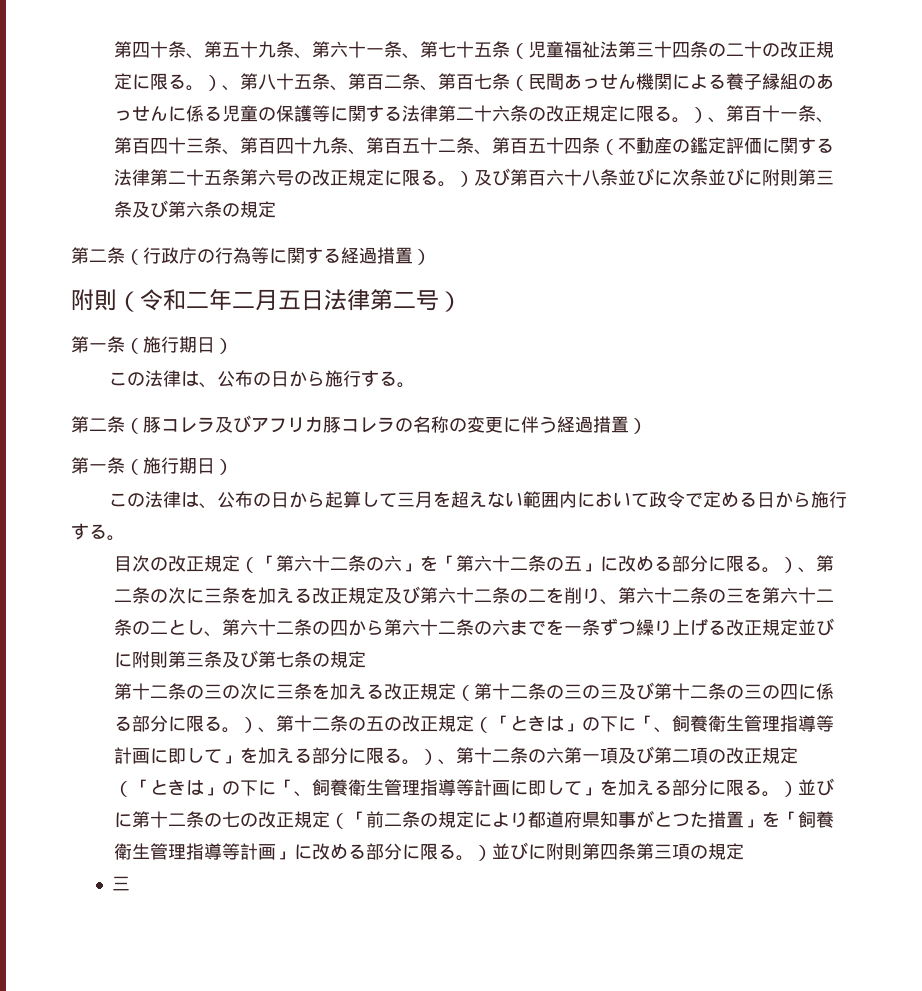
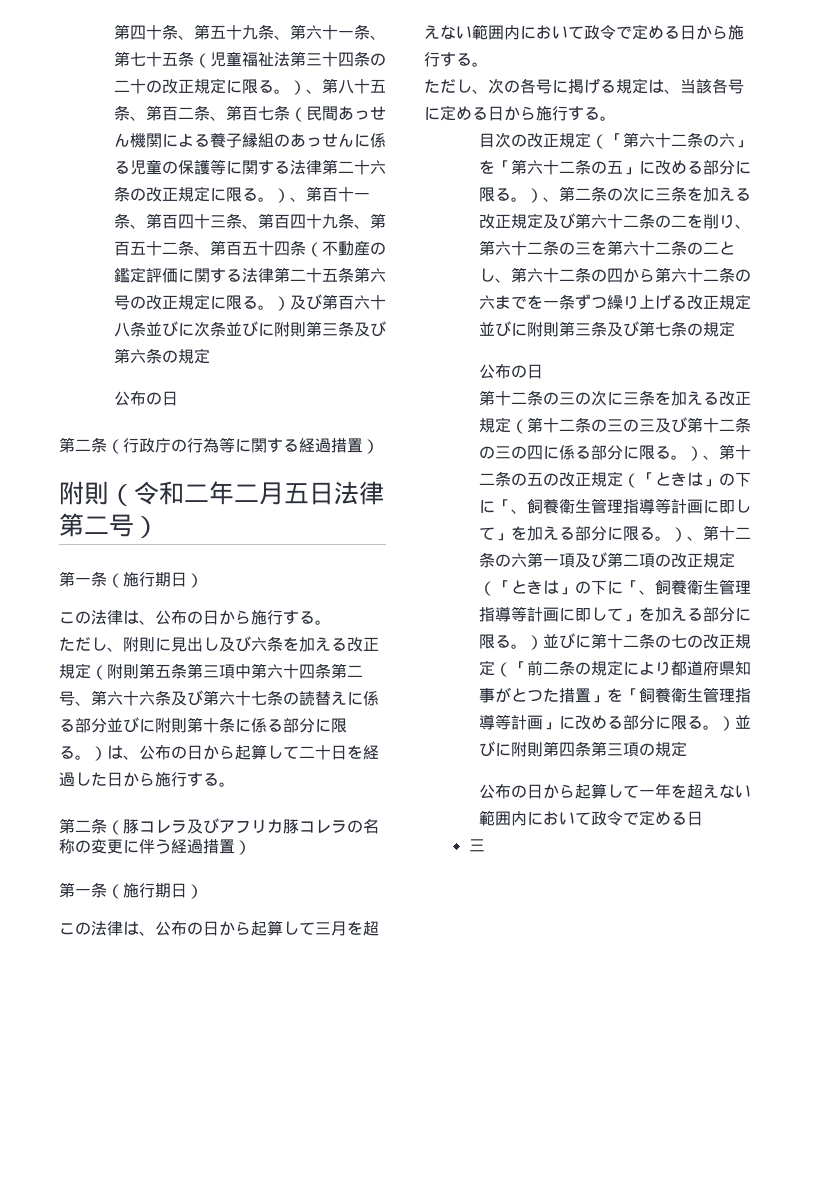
(276, 209) none -> [113,390,178,406] // 公布の日
(415, 385) none -> [59,636,379,652] [59,663,363,680] [59,690,379,706] [59,717,347,733] [59,744,379,761] [59,772,235,787] // ただし、附則に見出し及び六条を加える改正規定（附則第五条第三項中第六十四条第二号、第六十六条及び第六十七条の読替えに係る部分並びに附則第十条に係る部分に限る。）は、公布の日から起算して二十日を経過した日から施行する。
(125, 538) none -> [424,78,744,94] [424,105,616,121] // ただし、次の各号に掲げる規定は、当該各号に定める日から施行する。
(366, 659) none -> [478,363,543,379] // 公布の日
(744, 851) none -> [478,783,751,799] [478,810,703,826] // 公布の日から起算して一年を超えない範囲内において政令で定める日

